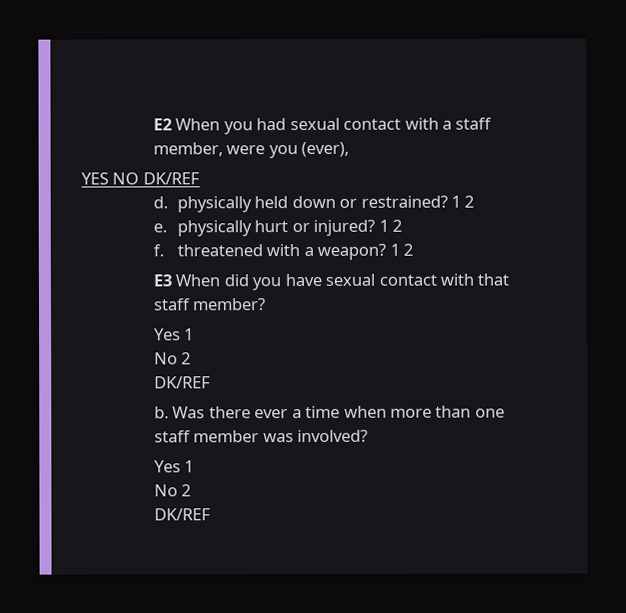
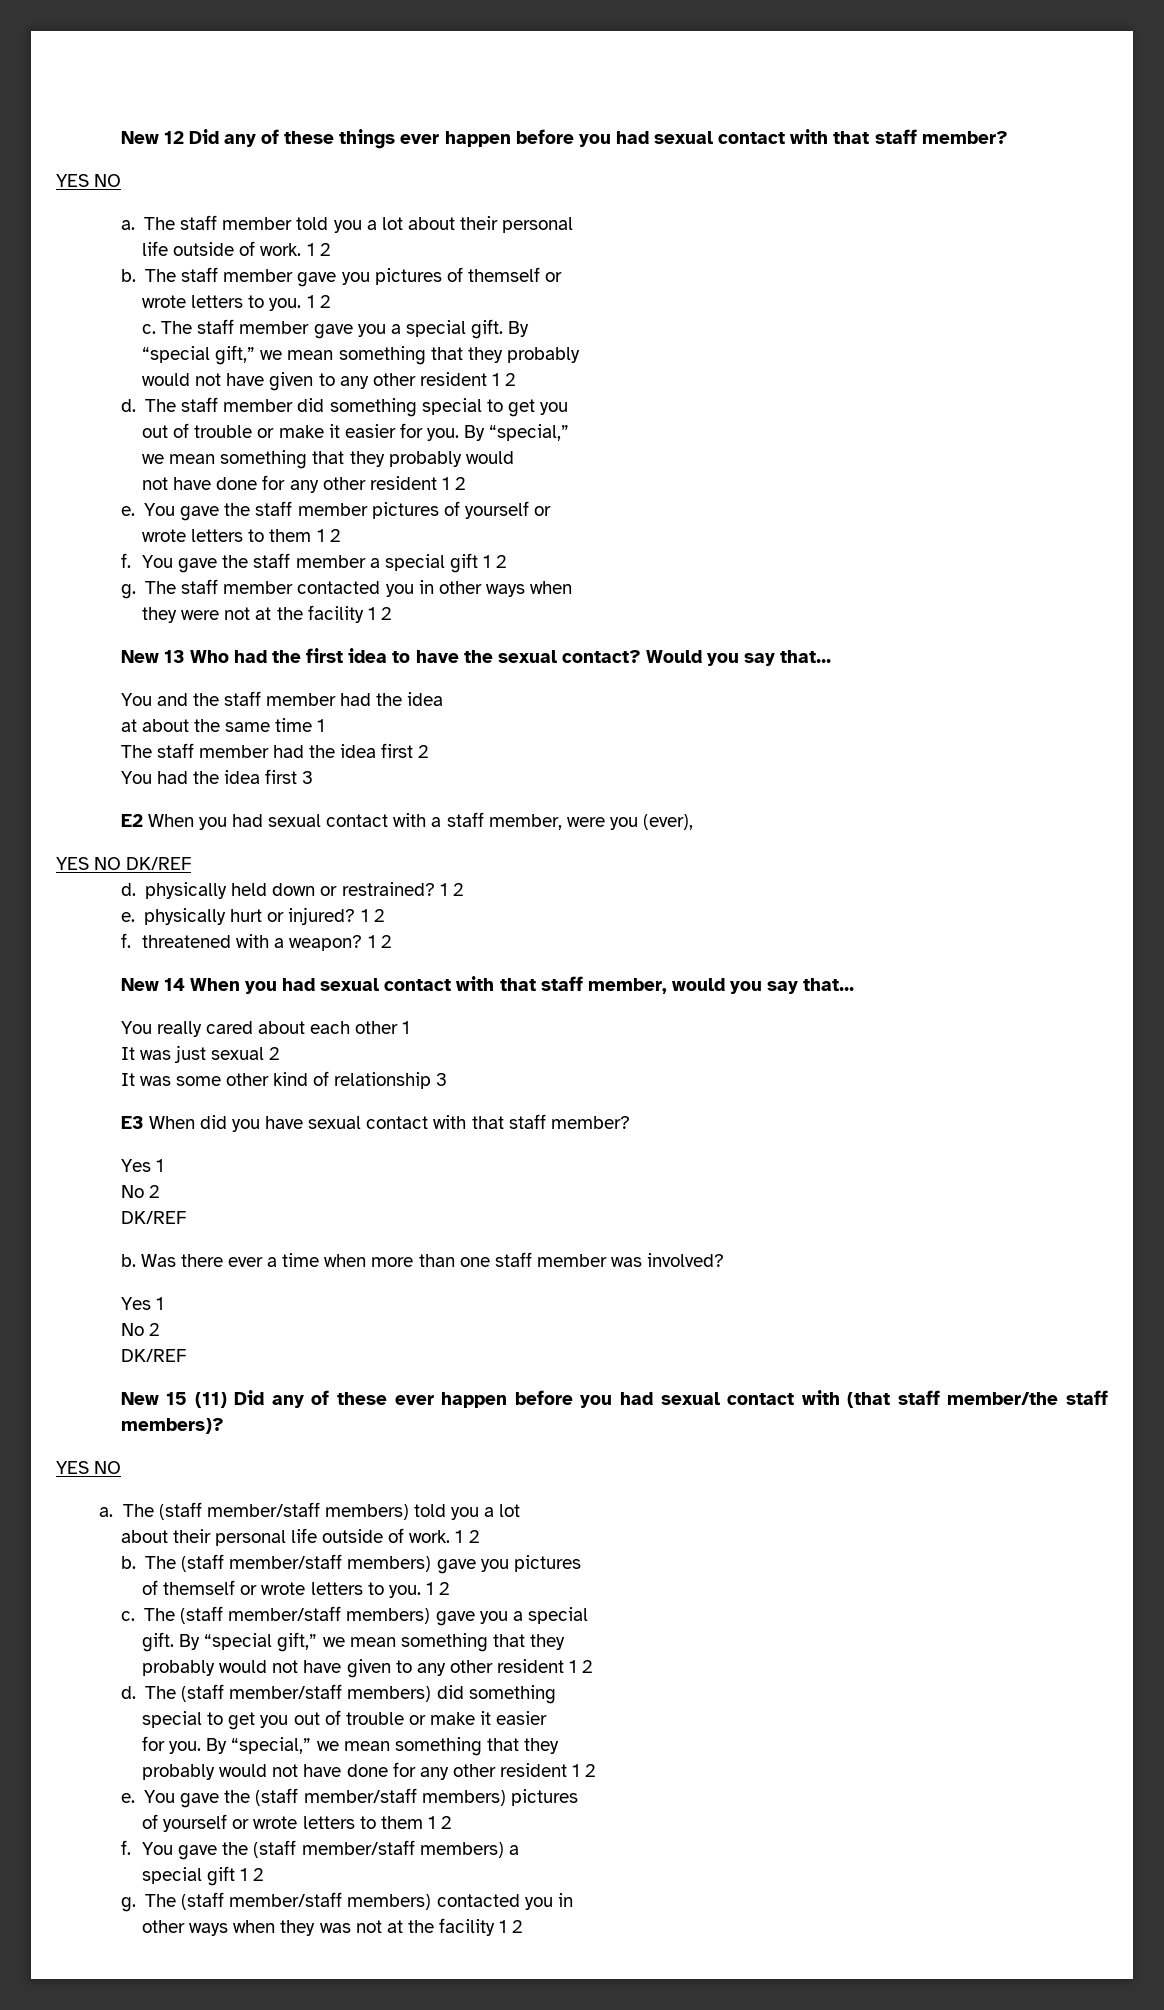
(152, 124) none -> [120,129,1008,149] [56,174,122,187] [120,215,574,233] [142,241,330,256] [120,267,563,287] [142,295,330,311] [142,319,530,339] [142,345,580,365] [142,372,516,391] [120,397,569,417] [142,423,570,441] [142,450,514,469] [142,475,466,493] [120,501,552,521] [142,529,340,542] [120,553,507,573] [120,579,573,599] [142,605,391,623] [120,648,832,666] [120,691,444,706] [120,718,326,732] [120,743,429,758] [120,769,314,784] New 12 Did any of these things ever happen before you had sexual contact with that staff member? // YES NO // a. The staff member told you a lot about their personal // life outside of work. 1 2 // b. The staff member gave you pictures of themself or // wrote letters to you. 1 2 // c. The staff member gave you a special gift. By // “special gift,” we mean something that they probably // would not have given to any other resident 1 2 // d. The staff member did something special to get you // out of trouble or make it easier for you. By “special,” // we mean something that they probably would // not have done for any other resident 1 2 // e. You gave the staff member pictures of yourself or // wrote letters to them 1 2 // f. You gave the staff member a special gift 1 2 // g. The staff member contacted you in other ways when // they were not at the facility 1 2 // New 13 Who had the first idea to have the sexual contact? Would you say that… // You and the staff member had the idea // at about the same time 1 // The staff member had the idea first 2 // You had the idea first 3 //
(413, 249) none -> [120,976,855,994] [120,1021,411,1037] [120,1045,280,1063] [120,1071,448,1089] // New 14 When you had sexual contact with that staff member, would you say that… // You really cared about each other 1 // It was just sexual 2 // It was some other kind of relationship 3
(211, 514) none -> [120,1390,1108,1408] [120,1418,224,1434] [56,1461,122,1474] [99,1502,521,1520] [120,1528,479,1546] [120,1554,581,1574] [142,1580,450,1598] [120,1606,588,1626] [142,1632,566,1652] [142,1659,593,1678] [120,1684,556,1704] [142,1710,548,1730] [142,1736,560,1756] [142,1762,596,1780] [120,1788,578,1808] [142,1814,452,1832] [120,1840,519,1860] [142,1866,264,1886] [120,1892,573,1912] [142,1918,523,1936] // New 15 (11) Did any of these ever happen before you had sexual contact with (that staff member/the staff members)? // YES NO // a. The (staff member/staff members) told you a lot // about their personal life outside of work. 1 2 // b. The (staff member/staff members) gave you pictures // of themself or wrote letters to you. 1 2 // c. The (staff member/staff members) gave you a special // gift. By “special gift,” we mean something that they // probably would not have given to any other resident 1 2 // d. The (staff member/staff members) did something // special to get you out of trouble or make it easier // for you. By “special,” we mean something that they // probably would not have done for any other resident 1 2 // e. You gave the (staff member/staff members) pictures // of yourself or wrote letters to them 1 2 // f. You gave the (staff member/staff members) a // special gift 1 2 // g. The (staff member/staff members) contacted you in // other ways when they was not at the facility 1 2

